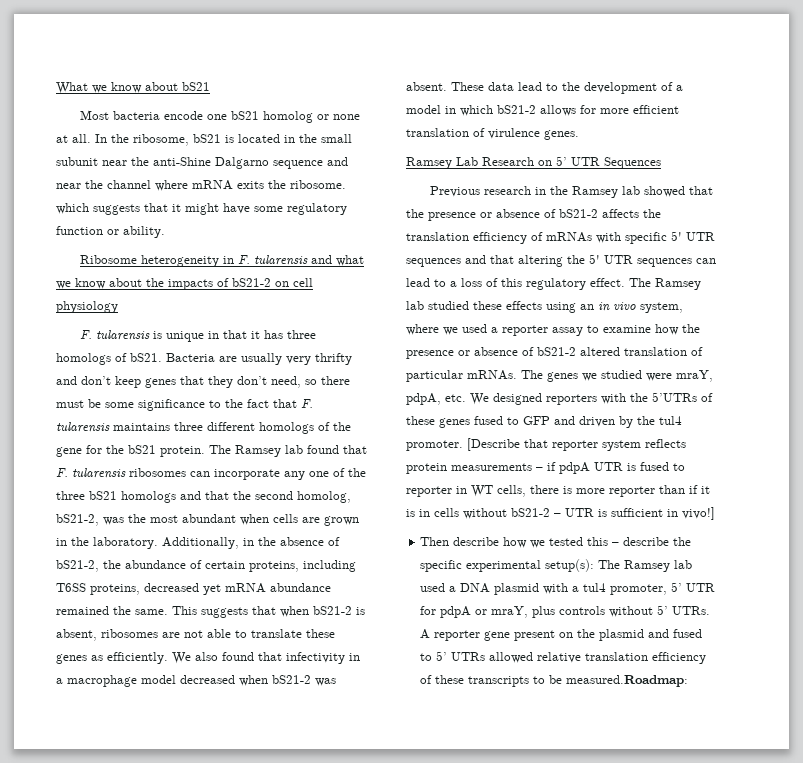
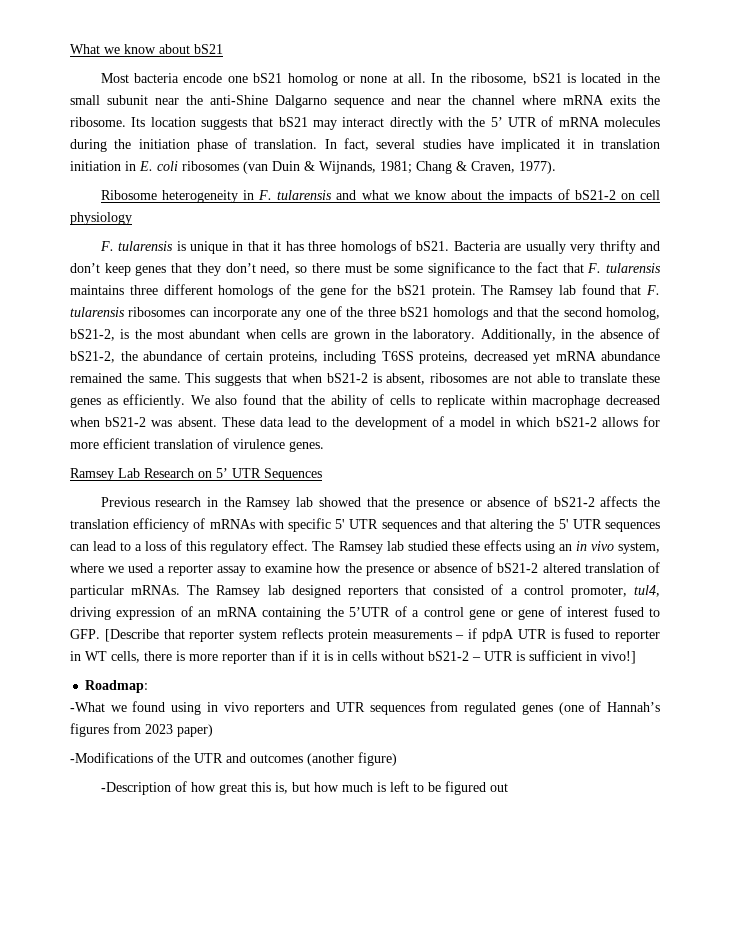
[56,203,347,215] [56,226,165,238] which suggests that it might have some regulatory function or ability. -> [131,116,660,130] [70,138,660,152] [70,161,556,174] Its location suggests that bS21 may interact directly with the 5’ UTR of mRNA molecules during the initiation phase of translation. In fact, several studies have implicated it in translation initiation in E. coli ribosomes (van Duin & Wijnands, 1981; Chang & Craven, 1977).
[103,517,124,525] was -> [120,329,130,339] is
[286,652,360,664] [56,675,176,687] infectivity in a macrophage model -> [308,394,601,408] the ability of cells to replicate within macrophage
[547,370,713,382] [406,392,713,405] [406,416,682,428] [406,440,463,451] genes we studied were mraY, pdpA, etc. We designed reporters with the 5’UTRs of these genes fused to GFP and driven by the tul4 promoter. -> [216,584,660,598] [70,606,661,620] [70,629,100,639] Ramsey lab designed reporters that consisted of a control promoter, tul4, driving expression of an mRNA containing the 5’UTR of a control gene or gene of interest fused to GFP.
[420,537,692,548] [420,559,693,572] [420,582,716,595] [420,605,711,618] [420,629,703,641] [420,651,707,664] [420,675,689,687] Then describe how we tested this – describe the specific experimental setup(s): The Ramsey lab used a DNA plasmid with a tul4 promoter, 5’ UTR for pdpA or mraY, plus controls without 5’ UTRs. A reporter gene present on the plasmid and fused to 5’ UTRs allowed relative translation efficiency of these transcripts to be measured.Roadmap: -> [85,680,149,693] [70,701,660,715] [70,723,213,737] [70,752,397,766] [100,781,508,795] Roadmap: // -What we found using in vivo reporters and UTR sequences from regulated genes (one of Hannah’s figures from 2023 paper) // -Modifications of the UTR and outcomes (another figure) // -Description of how great this is, but how much is left to be figured out

